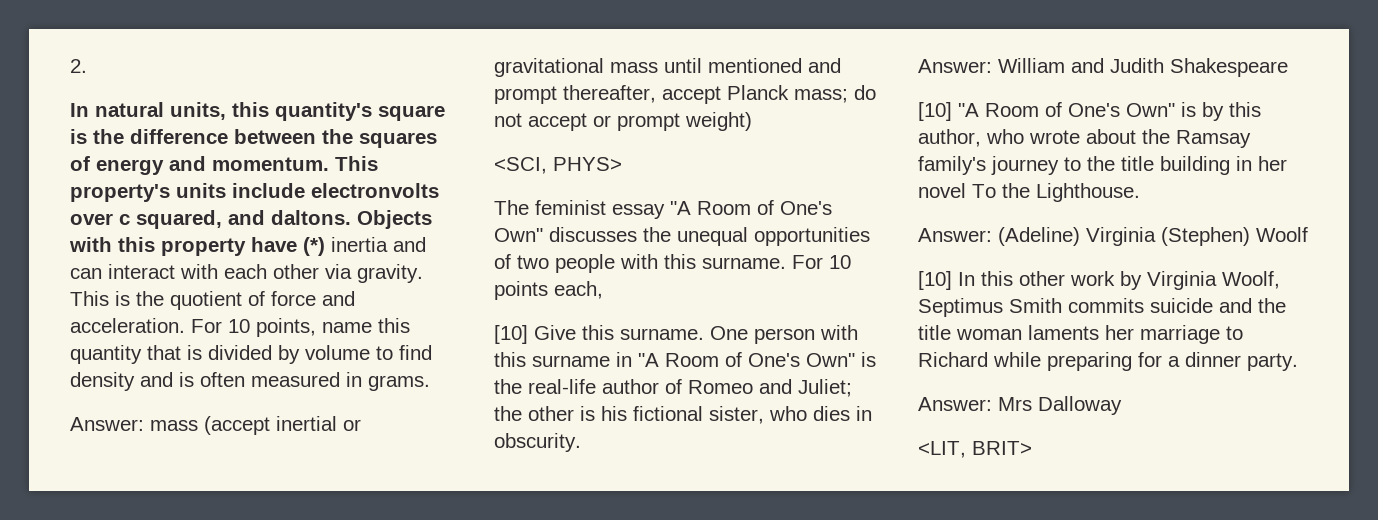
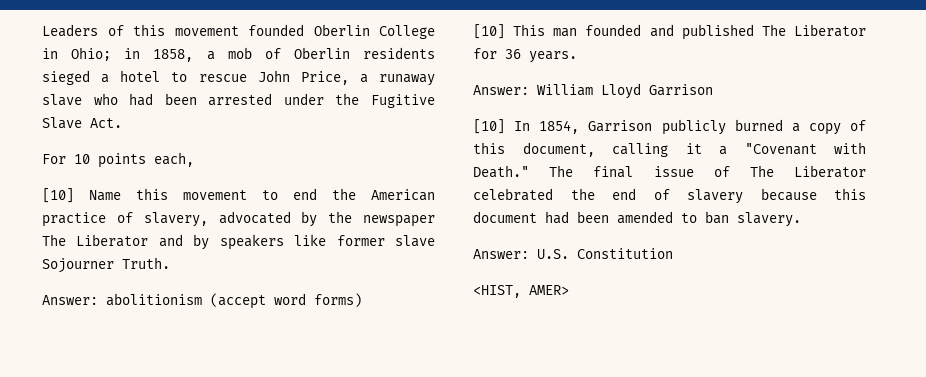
[70,59,87,73] [70,102,445,121] [70,129,437,148] [70,156,378,175] [70,183,439,202] [70,210,432,229] [69,237,426,256] [70,264,423,283] [70,291,355,310] [70,318,410,337] [70,345,432,364] [70,372,430,391] [70,416,361,435] [494,58,841,77] [494,85,876,104] [494,112,752,131] [494,157,622,174] [494,200,832,219] [494,227,870,246] [494,254,786,273] 2. // In natural units, this quantity's square is the difference between the squares of energy and momentum. This property's units include electronvolts over c squared, and daltons. Objects with this property have (*) inertia and can interact with each other via gravity. This is the quotient of force and acceleration. For 10 points, name this quantity that is divided by volume to find density and is often measured in grams. // Answer: mass (accept inertial or gravitational mass until mentioned and prompt thereafter, accept Planck mass; do not accept or prompt weight) // <SCI, PHYS> // The feminist essay "A Room of One's Own" discusses the unequal opportunities of two people with this surname. -> [42,24,435,39] [42,47,435,62] [42,70,435,86] [42,93,435,108] [42,117,122,129] Leaders of this movement founded Oberlin College in Ohio; in 1858, a mob of Oberlin residents sieged a hotel to rescue John Price, a runaway slave who had been arrested under the Fugitive Slave Act. //
[534,325,858,344] [494,352,876,367] [494,379,852,397] [494,406,872,424] [494,433,581,452] [918,58,1288,77] [918,102,1261,121] [918,129,1251,148] [918,156,1287,175] [918,183,1140,202] [918,227,1308,246] [918,271,1280,290] [918,298,1286,317] [918,325,1243,344] [918,352,1298,371] [918,396,1122,415] [918,441,1032,458] Give this surname. One person with this surname in "A Room of One's Own" is the real-life author of Romeo and Juliet; the other is his fictional sister, who dies in obscurity. // Answer: William and Judith Shakespeare // [10] "A Room of One's Own" is by this author, who wrote about the Ramsay family's journey to the title building in her novel To the Lighthouse. // Answer: (Adeline) Virginia (Stephen) Woolf // [10] In this other work by Virginia Woolf, Septimus Smith commits suicide and the title woman laments her marriage to Richard while preparing for a dinner party. // Answer: Mrs Dalloway // <LIT, BRIT> -> [89,188,435,201] [42,211,435,227] [42,234,435,250] [42,257,170,273] [42,293,362,309] [473,24,866,40] [473,48,577,63] [473,83,713,99] [473,119,866,135] [473,142,866,157] [473,165,866,178] [473,188,866,204] [473,211,801,227] [473,248,673,259] [473,285,569,298] Name this movement to end the American practice of slavery, advocated by the newspaper The Liberator and by speakers like former slave Sojourner Truth. // Answer: abolitionism (accept word forms) // [10] This man founded and published The Liberator for 36 years. // Answer: William Lloyd Garrison // [10] In 1854, Garrison publicly burned a copy of this document, calling it a "Covenant with Death." The final issue of The Liberator celebrated the end of slavery because this document had been amended to ban slavery. // Answer: U.S. Constitution // <HIST, AMER>

